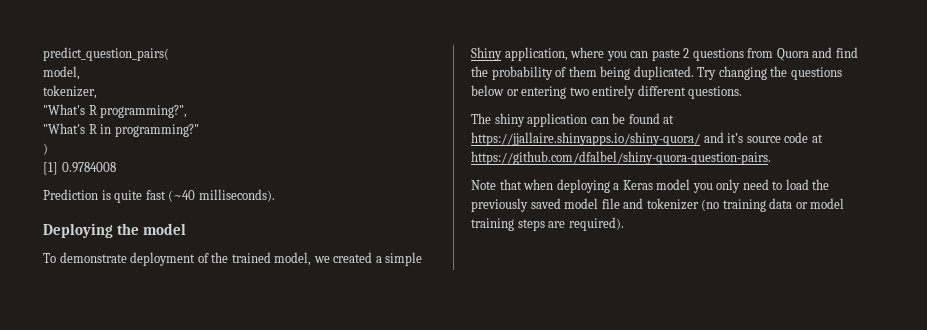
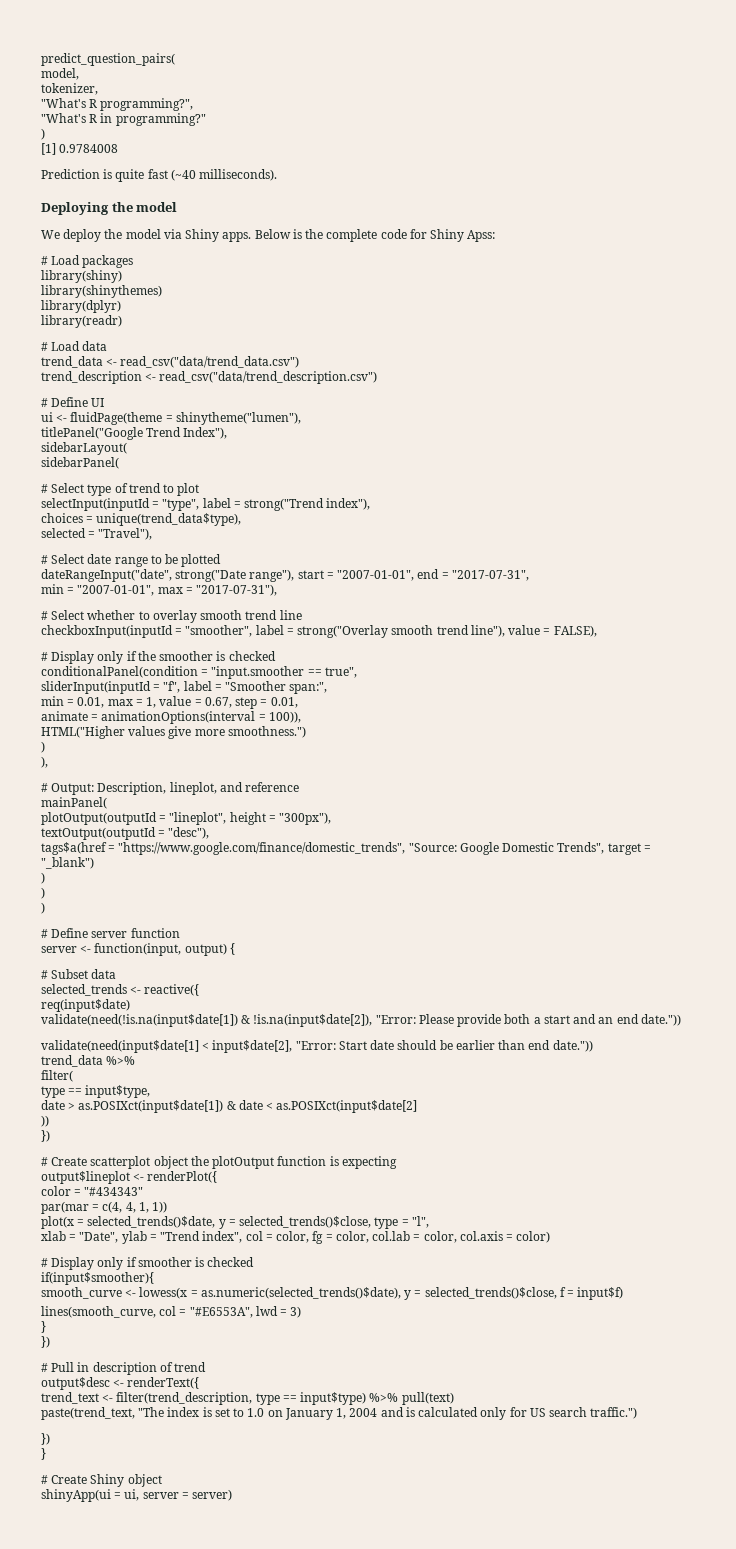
[43,252,423,266] [471,47,858,61] [471,66,842,80] [471,85,743,99] [471,113,675,127] [471,132,823,146] [471,151,771,165] [471,179,830,193] [471,198,845,212] [471,217,624,231] To demonstrate deployment of the trained model, we created a simple Shiny application, where you can paste 2 questions from Quora and find the probability of them being duplicated. Try changing the questions below or entering two entirely different questions. // The shiny application can be found at https://jjallaire.shinyapps.io/shiny-quora/ and it’s source code at https://github.com/dfalbel/shiny-quora-question-pairs. // Note that when deploying a Keras model you only need to load the previously saved model file and tokenizer (no training data or model training steps are required). -> [41,229,496,242] [41,255,134,268] [41,270,122,283] [41,285,162,298] [41,300,121,313] [41,315,122,328] [41,341,108,351] [41,356,300,368] [41,371,378,384] [41,397,105,407] [41,412,301,425] [41,427,228,440] [41,442,127,455] [41,457,119,469] [41,483,200,496] [41,498,371,511] [41,513,242,526] [41,528,153,540] [41,554,222,567] [41,569,529,582] [41,584,278,596] [41,610,302,623] [41,625,597,638] [41,651,276,664] [41,666,357,679] [41,681,328,694] [41,696,298,709] [41,711,301,724] [41,726,306,739] [41,741,45,753] [41,756,48,768] [41,782,300,795] [41,797,107,809] [41,812,332,825] [41,827,210,840] [41,842,651,855] [41,857,94,869] [41,872,45,884] [41,887,45,899] [41,902,45,914] [41,928,180,938] [41,943,235,956] [41,969,117,979] [41,984,200,996] [41,999,130,1012] [41,1014,681,1027] [41,1040,593,1053] [41,1055,136,1067] [41,1070,73,1082] [41,1085,151,1098] [41,1100,418,1113] [41,1115,49,1127] [41,1130,50,1142] [41,1156,397,1169] [41,1171,218,1184] [41,1186,144,1196] [41,1201,168,1214] [41,1216,429,1229] [41,1231,551,1244] [41,1257,255,1270] [41,1272,154,1285] [41,1287,624,1300] [41,1306,302,1318] [41,1321,46,1333] [41,1336,50,1348] [41,1362,207,1375] [41,1377,200,1390] [41,1392,454,1405] [41,1407,638,1420] [41,1433,50,1445] [41,1448,46,1460] [41,1474,162,1487] [41,1489,233,1502] We deploy the model via Shiny apps. Below is the complete code for Shiny Apss: // # Load packages // library(shiny) // library(shinythemes) // library(dplyr) // library(readr) // # Load data // trend_data <- read_csv("data/trend_data.csv") // trend_description <- read_csv("data/trend_description.csv") // # Define UI // ui <- fluidPage(theme = shinytheme("lumen"), // titlePanel("Google Trend Index"), // sidebarLayout( // sidebarPanel( // # Select type of trend to plot // selectInput(inputId = "type", label = strong("Trend index"), // choices = unique(trend_data$type), // selected = "Travel"), // # Select date range to be plotted // dateRangeInput("date", strong("Date range"), start = "2007-01-01", end = "2017-07-31", // min = "2007-01-01", max = "2017-07-31"), // # Select whether to overlay smooth trend line // checkboxInput(inputId = "smoother", label = strong("Overlay smooth trend line"), value = FALSE), // # Display only if the smoother is checked // conditionalPanel(condition = "input.smoother == true", // sliderInput(inputId = "f", label = "Smoother span:", // min = 0.01, max = 1, value = 0.67, step = 0.01, // animate = animationOptions(interval = 100)), // HTML("Higher values give more smoothness.") // ) // ), // # Output: Description, lineplot, and reference // mainPanel( // plotOutput(outputId = "lineplot", height = "300px"), // textOutput(outputId = "desc"), // tags$a(href = "https://www.google.com/finance/domestic_trends", "Source: Google Domestic Trends", target = "_blank") // ) // ) // ) // # Define server function // server <- function(input, output) { // # Subset data // selected_trends <- reactive({ // req(input$date) // validate(need(!is.na(input$date[1]) & !is.na(input$date[2]), "Error: Please provide both a start and an end date.")) // validate(need(input$date[1] < input$date[2], "Error: Start date should be earlier than end date.")) // trend_data %>% // filter( // type == input$type, // date > as.POSIXct(input$date[1]) & date < as.POSIXct(input$date[2] // )) // }) // # Create scatterplot object the plotOutput function is expecting // output$lineplot <- renderPlot({ // color = "#434343" // par(mar = c(4, 4, 1, 1)) // plot(x = selected_trends()$date, y = selected_trends()$close, type = "l", // xlab = "Date", ylab = "Trend index", col = color, fg = color, col.lab = color, col.axis = color) // # Display only if smoother is checked // if(input$smoother){ // smooth_curve <- lowess(x = as.numeric(selected_trends()$date), y = selected_trends()$close, f = input$f) // lines(smooth_curve, col = "#E6553A", lwd = 3) // } // }) // # Pull in description of trend // output$desc <- renderText({ // trend_text <- filter(trend_description, type == input$type) %>% pull(text) // paste(trend_text, "The index is set to 1.0 on January 1, 2004 and is calculated only for US search traffic.") // }) // } // # Create Shiny object // shinyApp(ui = ui, server = server)

